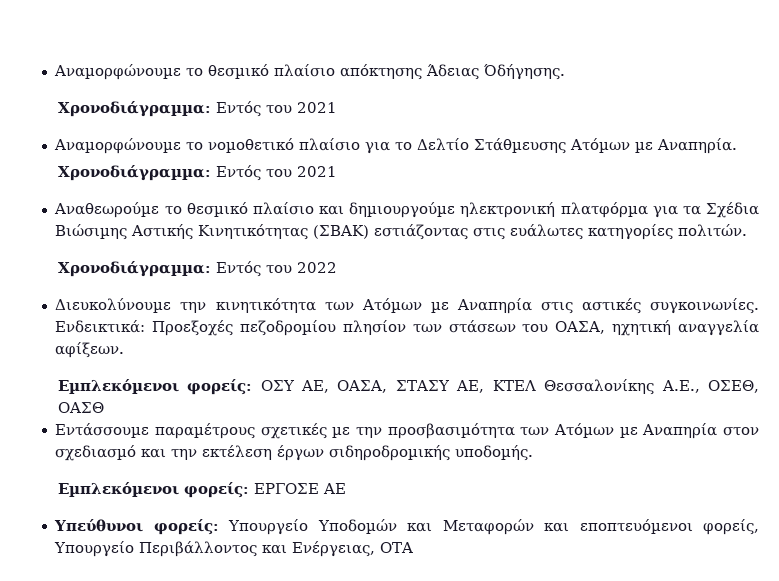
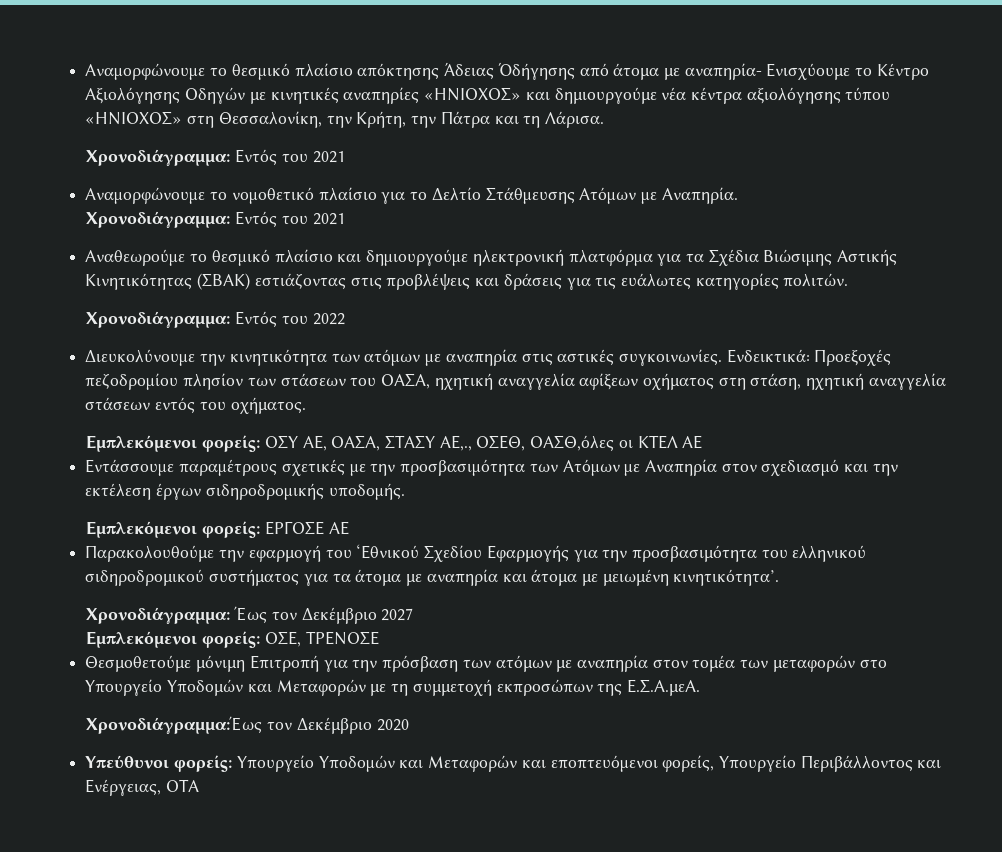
[484,64,566,80] Όδήγησης. -> [497,62,929,80] [85,87,891,104] [85,111,604,128] Όδήγησης από άτομα με αναπηρία- Ενισχύουμε το Κέντρο Αξιολόγησης Οδηγών με κινητικές αναπηρίες «ΗΝΙΟΧΟΣ» και δημιουργούμε νέα κέντρα αξιολόγησης τύπου «ΗΝΙΟΧΟΣ» στη Θεσσαλονίκη, την Κρήτη, την Πάτρα και τη Λάρισα.
(506, 234) none -> [386,273,617,290] προβλέψεις και δράσεις για τις
[361,298,532,314] Ατόµων µε Αναπηρία -> [364,349,517,366] ατόµων µε αναπηρία
[55,342,125,358] αφίξεων. -> [579,373,946,390] [85,397,306,414] αφίξεων οχήματος στη στάση, ηχητική αναγγελία στάσεων εντός του οχήματος.
[456,379,759,395] [57,402,104,413] ΑΕ, ΚΤΕΛ Θεσσαλονίκης Α.Ε., ΟΣΕΘ, ΟΑΣΘ -> [439,435,703,452] ΑΕ,., ΟΣΕΘ, ΟΑΣΘ,όλες οι ΚΤΕΛ ΑΕ
(346, 488) none -> [85,544,867,562] [85,569,780,586] [86,606,414,624] [86,631,379,648] [85,655,887,672] [85,679,700,696] [86,716,409,734] // Παρακολουθούμε την εφαρμογή του ‘Εθνικού Σχεδίου Εφαρμογής για την προσβασιμότητα του ελληνικού σιδηροδρομικού συστήματος για τα άτομα με αναπηρία και άτομα με μειωμένη κινητικότητα’. // Χρονοδιάγραμμα: Έως τον Δεκέμβριο 2027 // Εμπλεκόμενοι φορείς: ΟΣΕ, ΤΡΕΝΟΣΕ // Θεσμοθετούμε μόνιμη Επιτροπή για την πρόσβαση των ατόμων με αναπηρία στον τομέα των μεταφορών στο Υπουργείο Υποδομών και Μεταφορών με τη συμμετοχή εκπροσώπων της Ε.Σ.Α.μεΑ. // Χρονοδιάγραμμα:Έως τον Δεκέμβριο 2020

